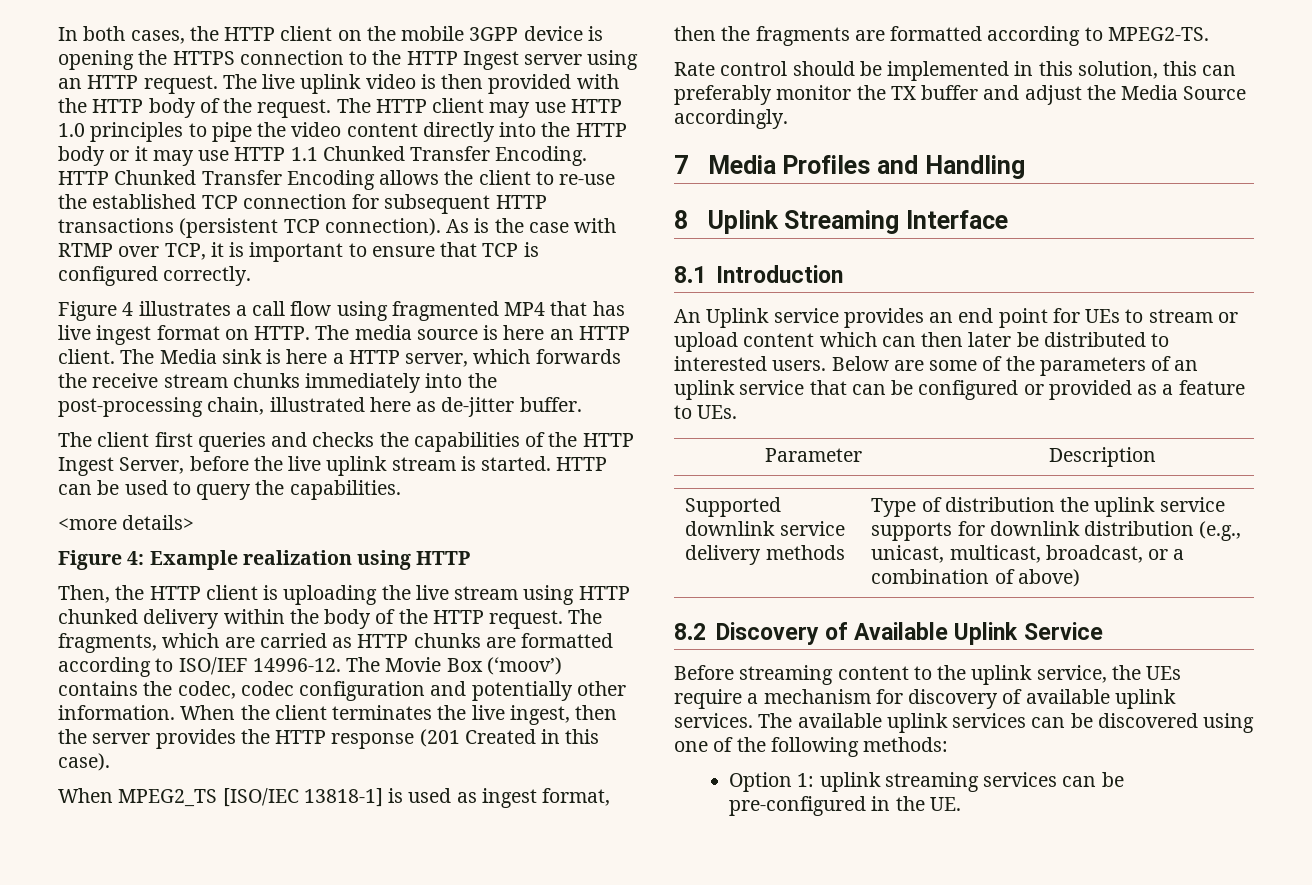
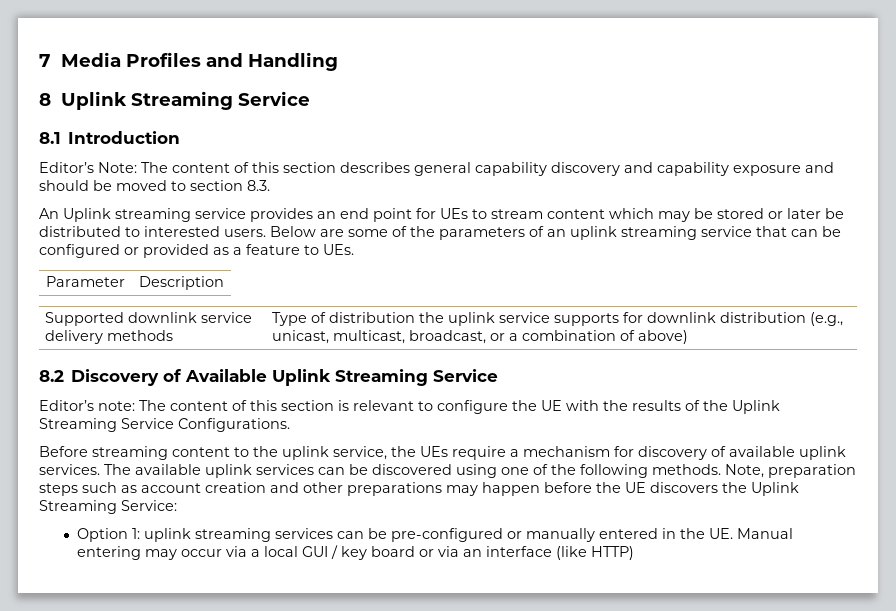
[58,26,603,44] [58,50,639,70] [58,74,619,94] [58,98,622,118] [58,122,627,142] [58,146,588,166] [58,170,616,190] [58,194,547,214] [58,218,617,238] [58,242,539,262] [58,266,252,286] [58,301,625,321] [58,325,630,345] [58,349,621,367] [58,373,497,393] [58,397,582,417] [58,432,634,452] [58,456,608,476] [58,480,401,500] [58,515,195,530] [58,550,471,570] [58,585,630,605] [58,609,603,629] [58,633,614,653] [58,657,562,677] [58,681,626,701] [58,705,618,725] [58,729,600,749] [58,753,110,771] [58,788,611,808] [674,26,1209,46] [674,61,1237,81] [674,85,1247,105] [674,109,788,129] In both cases, the HTTP client on the mobile 3GPP device is opening the HTTPS connection to the HTTP Ingest server using an HTTP request. The live uplink video is then provided with the HTTP body of the request. The HTTP client may use HTTP 1.0 principles to pipe the video content directly into the HTTP body or it may use HTTP 1.1 Chunked Transfer Encoding. HTTP Chunked Transfer Encoding allows the client to re-use the established TCP connection for subsequent HTTP transactions (persistent TCP connection). As is the case with RTMP over TCP, it is important to ensure that TCP is configured correctly. // Figure 4 illustrates a call flow using fragmented MP4 that has live ingest format on HTTP. The media source is here an HTTP client. The Media sink is here a HTTP server, which forwards the receive stream chunks immediately into the post-processing chain, illustrated here as de-jitter buffer. // The client first queries and checks the capabilities of the HTTP Ingest Server, before the live uplink stream is started. HTTP can be used to query the capabilities. // <more details> // Figure 4: Example realization using HTTP // Then, the HTTP client is uploading the live stream using HTTP chunked delivery within the body of the HTTP request. The fragments, which are carried as HTTP chunks are formatted according to ISO/IEF 14996-12. The Movie Box (‘moov’) contains the codec, codec configuration and potentially other information. When the client terminates the live ingest, then the server provides the HTTP response (201 Created in this case). // When MPEG2_TS [ISO/IEC 13818-1] is used as ingest format, then the fragments are formatted according to MPEG2-TS. // Rate control should be implemented in this solution, this can preferably monitor the TX buffer and adjust the Media Source accordingly. // -> (39, 60) none
[906,210,1009,229] Interface -> [238,91,311,106] Service
(843, 274) none -> [39,162,834,176] [39,180,270,191] // Editor’s Note: The content of this section describes general capability discovery and capability exposure and should be moved to section 8.3.
(770, 318) none -> [115,208,191,222] streaming
[1217,312,1238,323] [674,332,964,352] or upload content which can then -> [547,208,783,222] content which may be stored or
(735, 390) none -> [621,226,697,240] streaming
[1023,622,1103,640] Service -> [335,369,499,386] [39,400,780,414] [39,418,290,432] Streaming Service // Editor’s note: The content of this section is relevant to configure the UE with the results of the Uplink Streaming Service Configurations.
[863,737,949,752] methods: -> [652,464,856,478] [39,482,799,496] [39,500,177,514] methods. Note, preparation steps such as account creation and other preparations may happen before the UE discovers the Uplink Streaming Service:
[871,796,961,811] in the UE. -> [507,528,794,542] [77,545,635,560] or manually entered in the UE. Manual entering may occur via a local GUI / key board or via an interface (like HTTP)

